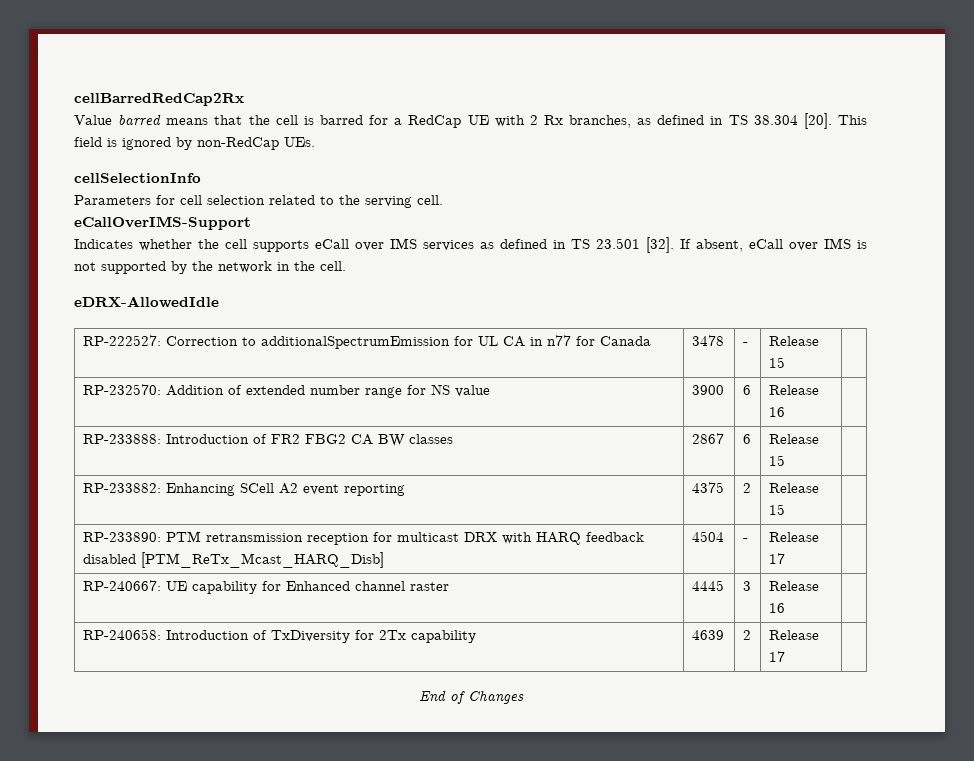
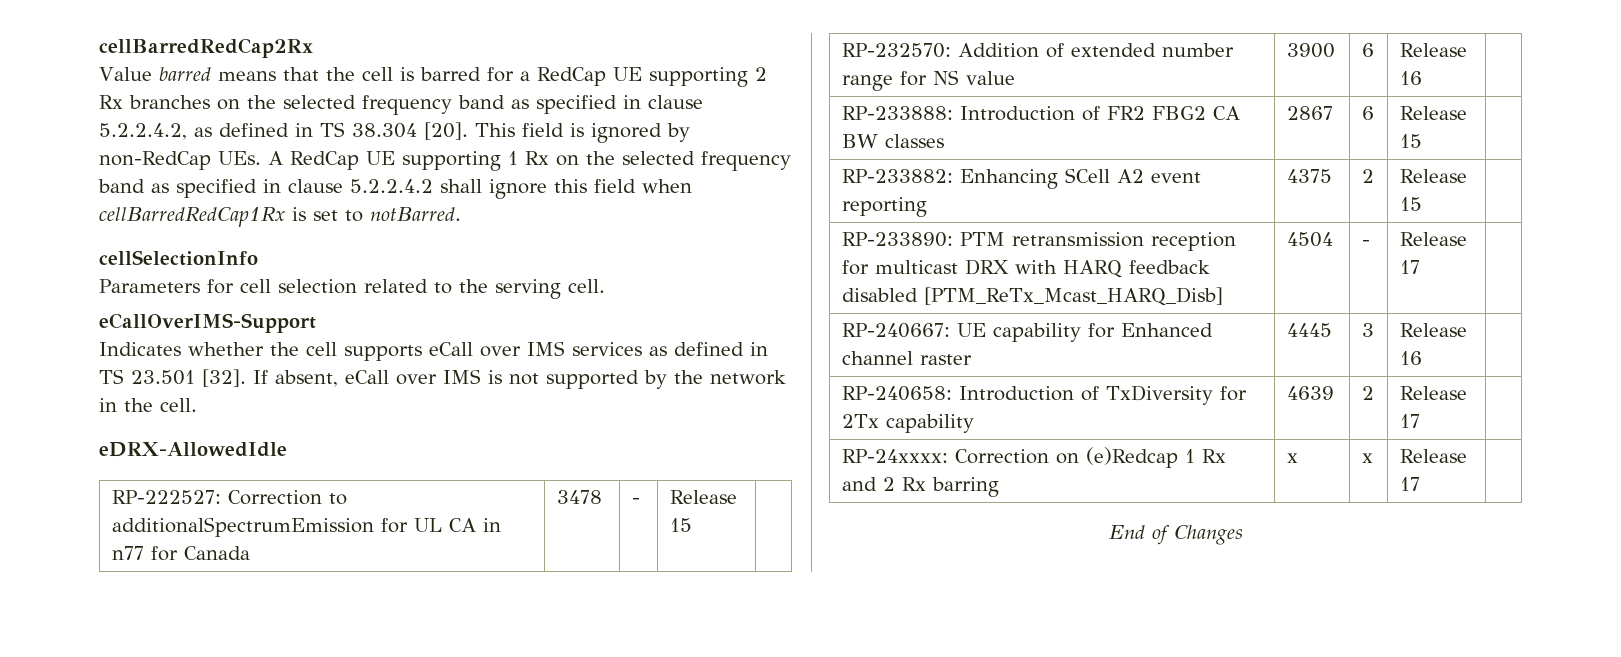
[494,115,632,128] with 2 Rx branches, -> [648,67,767,87] [99,95,703,115] [99,123,187,140] supporting 2 Rx branches on the selected frequency band as specified in clause 5.2.2.4.2,
(315, 142) none -> [268,151,791,171] [98,179,692,199] [99,207,461,227] A RedCap UE supporting 1 Rx on the selected frequency band as specified in clause 5.2.2.4.2 shall ignore this field when cellBarredRedCap1Rx is set to notBarred.
(785, 656) none -> [841,447,1226,468] [841,477,999,497] [1286,453,1298,463] [1361,453,1373,463] [1399,449,1467,463] [1399,477,1420,491] // RP-24xxxx: Correction on (e)Redcap 1 Rx and 2 Rx barring | x | x | Release 17 |

